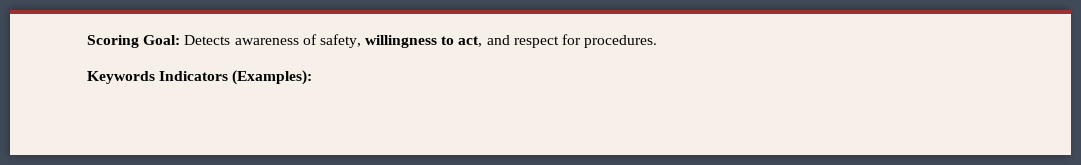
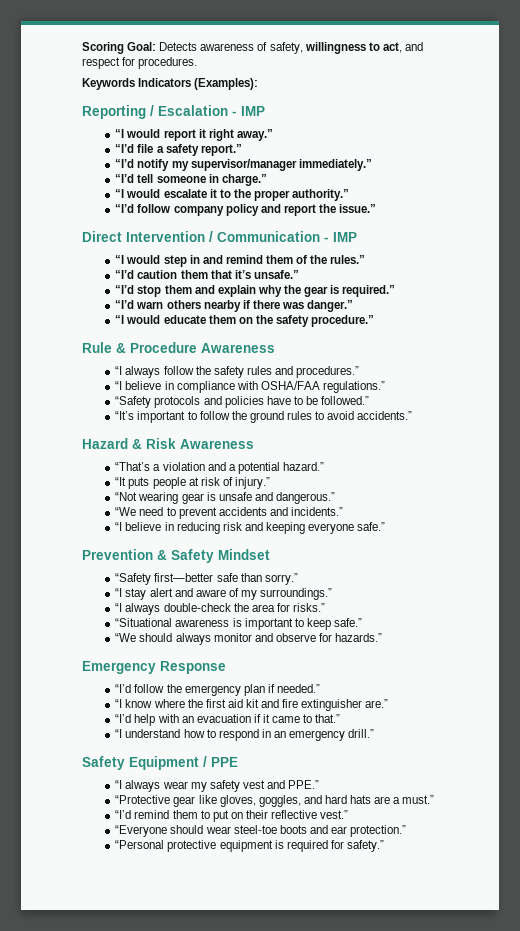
(313, 77) none -> [82,105,265,119] [115,129,273,141] [115,144,242,156] [115,159,372,171] [115,174,267,186] [115,189,350,201] [115,204,377,216] [82,231,357,242] [115,255,366,267] [115,270,299,279] [115,285,396,297] [115,300,354,312] [115,315,375,327] [82,342,275,353] [115,366,360,378] [115,381,385,393] [115,396,370,408] [115,411,413,423] [82,438,254,449] [115,462,324,474] [115,477,270,489] [115,492,335,504] [115,507,343,519] [115,522,386,534] [82,549,270,563] [115,573,298,585] [115,588,333,600] [115,603,325,615] [115,618,362,630] [115,633,383,645] [82,661,226,674] [115,684,320,696] [115,699,389,711] [115,714,341,726] [115,729,375,741] [82,756,238,770] [115,780,320,792] [115,795,435,807] [115,810,349,822] [115,825,407,837] [115,840,384,852] // Reporting / Escalation - IMP // “I would report it right away.” // “I’d file a safety report.” // “I’d notify my supervisor/manager immediately.” // “I’d tell someone in charge.” // “I would escalate it to the proper authority.” // “I’d follow company policy and report the issue.” // Direct Intervention / Communication - IMP // “I would step in and remind them of the rules.” // “I’d caution them that it’s unsafe.” // “I’d stop them and explain why the gear is required.” // “I’d warn others nearby if there was danger.” // “I would educate them on the safety procedure.” // Rule & Procedure Awareness // “I always follow the safety rules and procedures.” // “I believe in compliance with OSHA/FAA regulations.” // “Safety protocols and policies have to be followed.” // “It’s important to follow the ground rules to avoid accidents.” // Hazard & Risk Awareness // “That’s a violation and a potential hazard.” // “It puts people at risk of injury.” // “Not wearing gear is unsafe and dangerous.” // “We need to prevent accidents and incidents.” // “I believe in reducing risk and keeping everyone safe.” // Prevention & Safety Mindset // “Safety first—better safe than sorry.” // “I stay alert and aware of my surroundings.” // “I always double-check the area for risks.” // “Situational awareness is important to keep safe.” // “We should always monitor and observe for hazards.” // Emergency Response // “I’d follow the emergency plan if needed.” // “I know where the first aid kit and fire extinguisher are.” // “I’d help with an evacuation if it came to that.” // “I understand how to respond in an emergency drill.” // Safety Equipment / PPE // “I always wear my safety vest and PPE.” // “Protective gear like gloves, goggles, and hard hats are a must.” // “I’d remind them to put on their reflective vest.” // “Everyone should wear steel-toe boots and ear protection.” // “Personal protective equipment is required for safety.”

